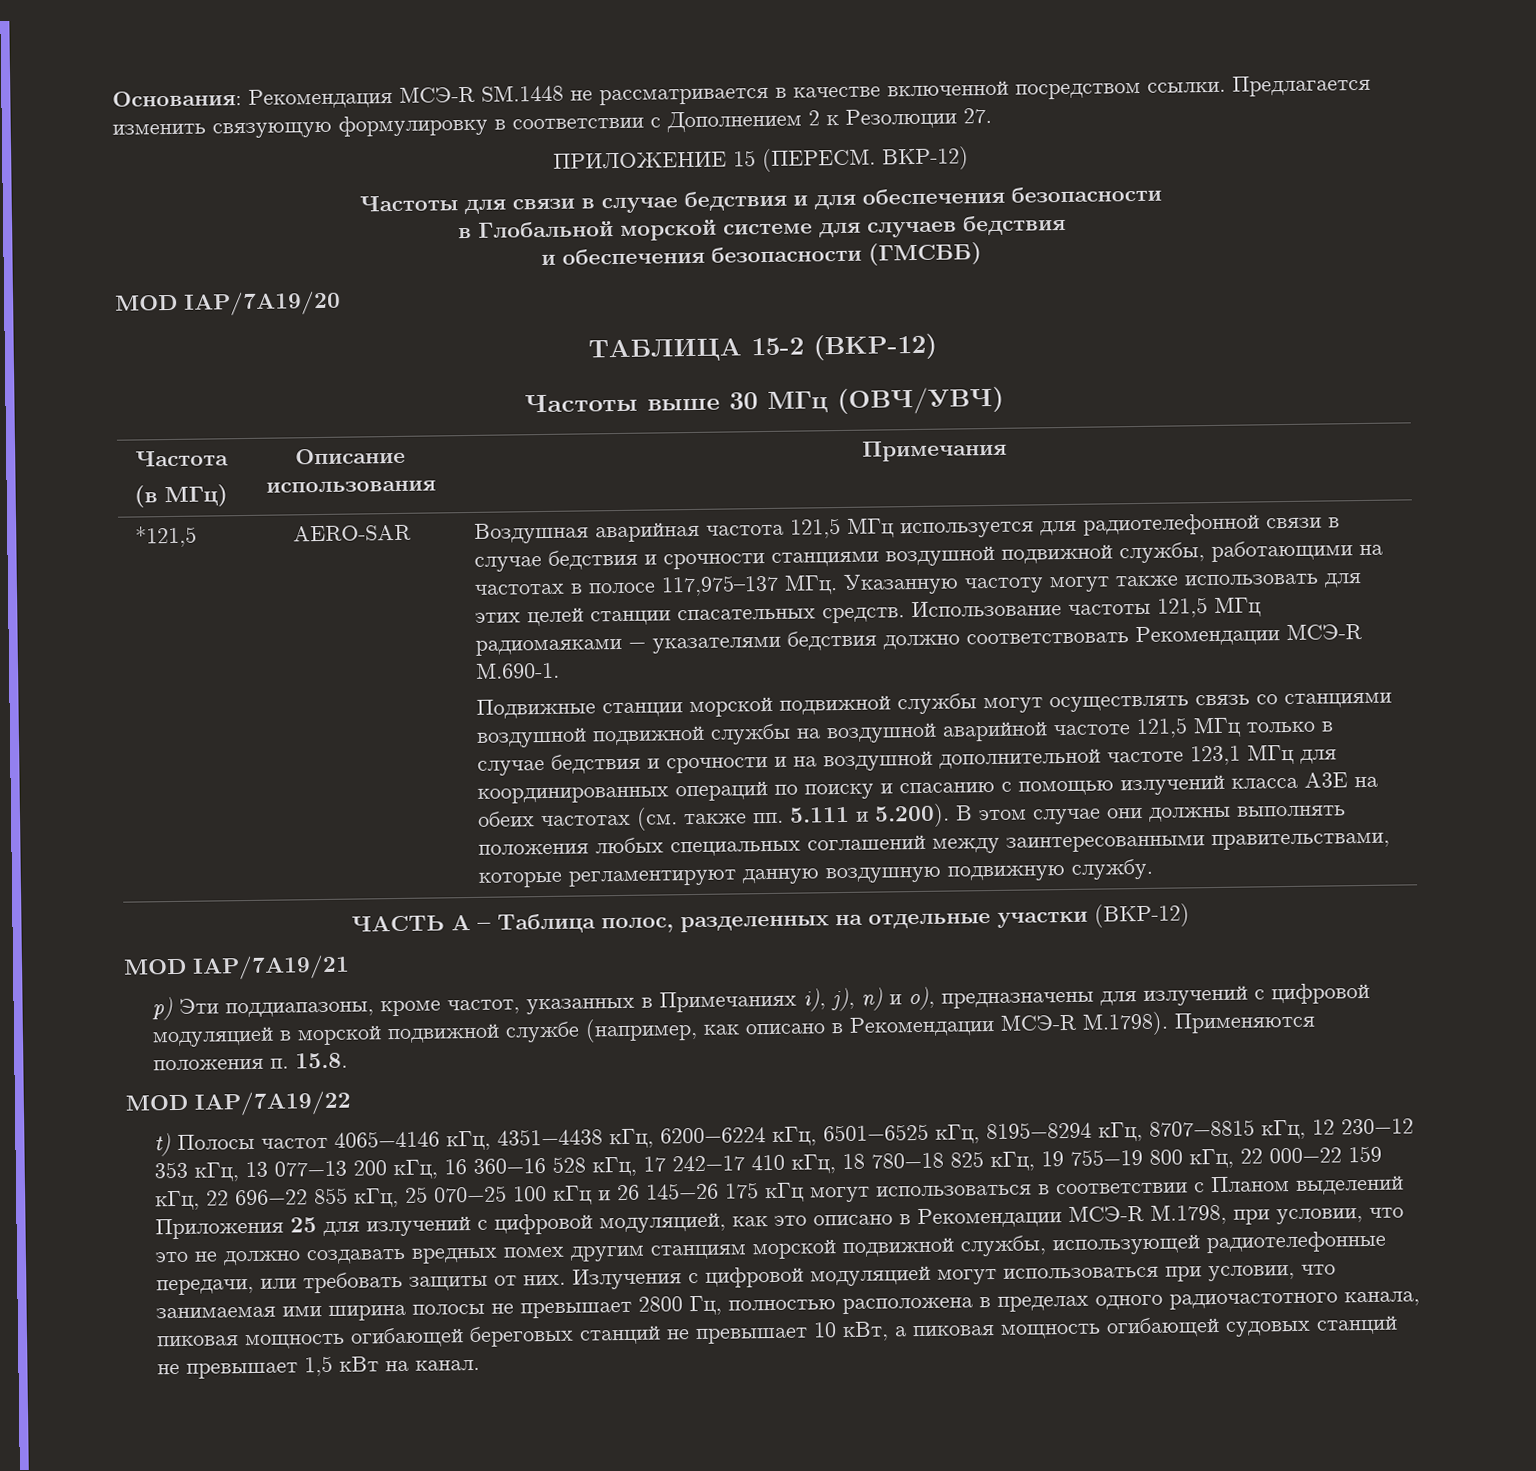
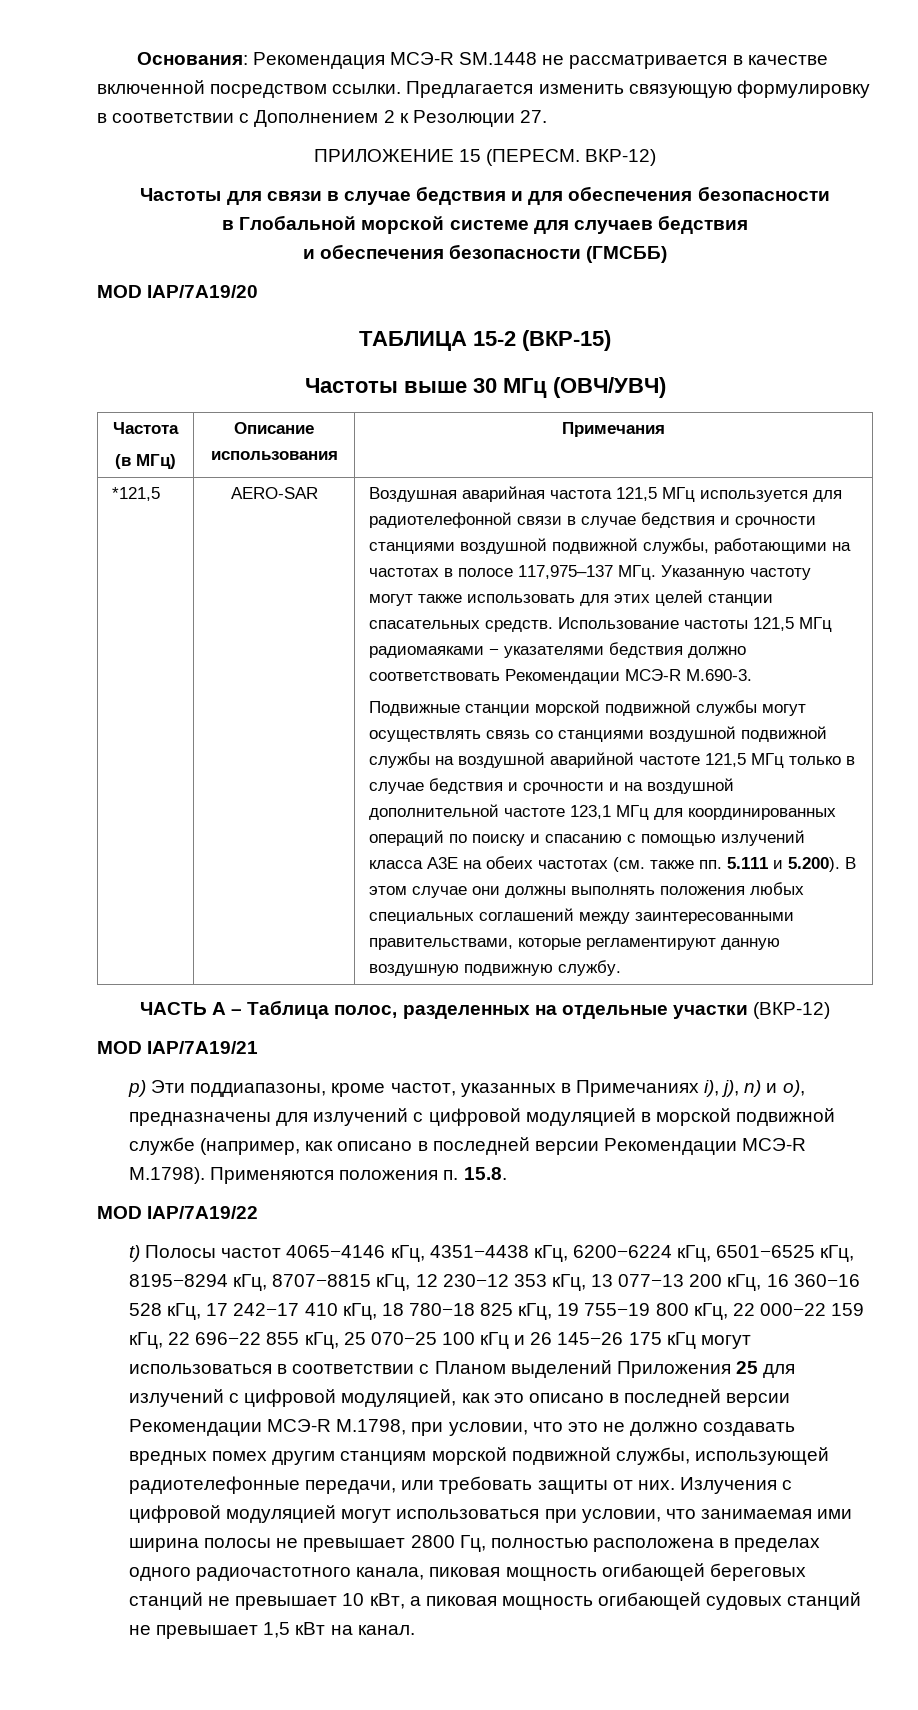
[813,333,937,361] (ВКР-12) -> [522,330,611,351] (ВКР-15)
[474,661,560,679] М.690-1. -> [686,669,753,681] М.690-3.
(844, 1028) none -> [432,1137,599,1155] последней версии
(911, 1219) none -> [624,1389,791,1407] последней версии

